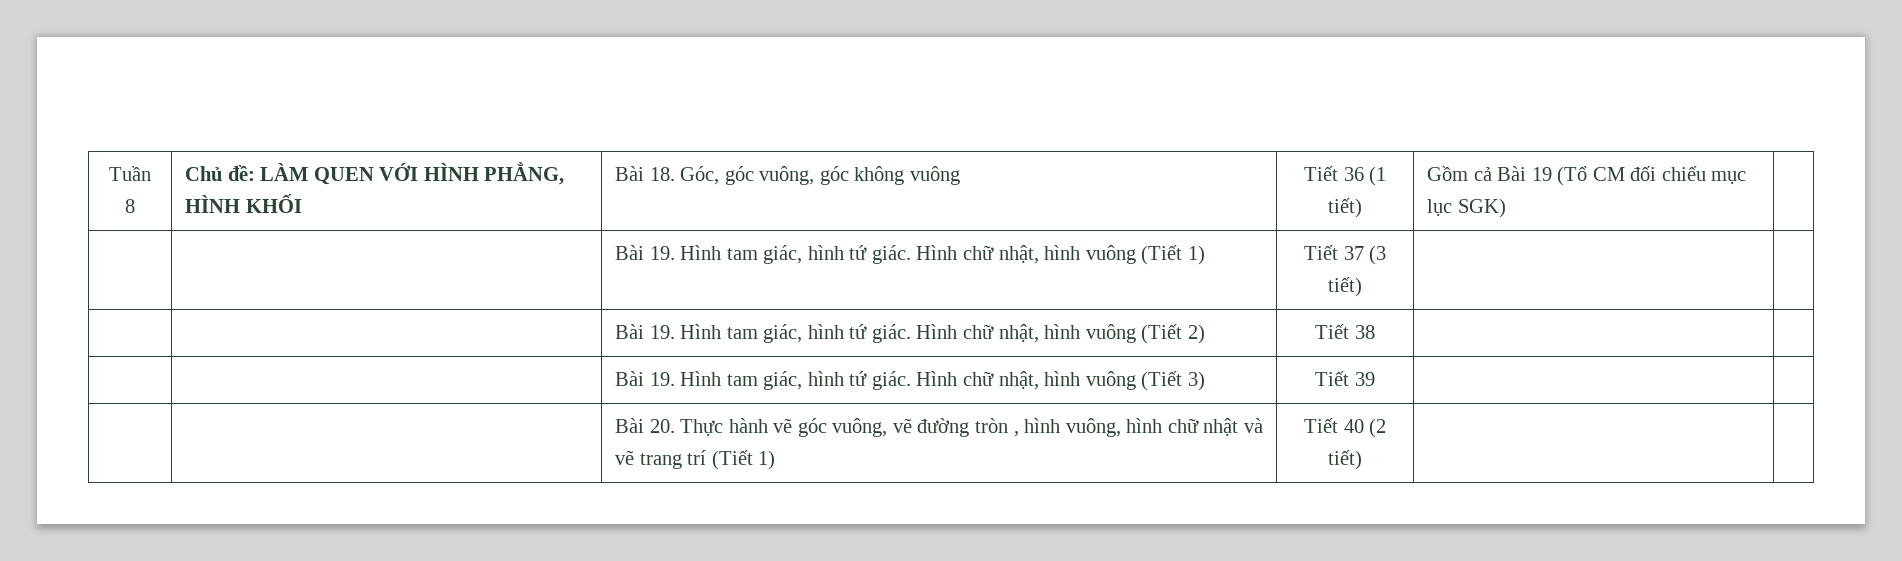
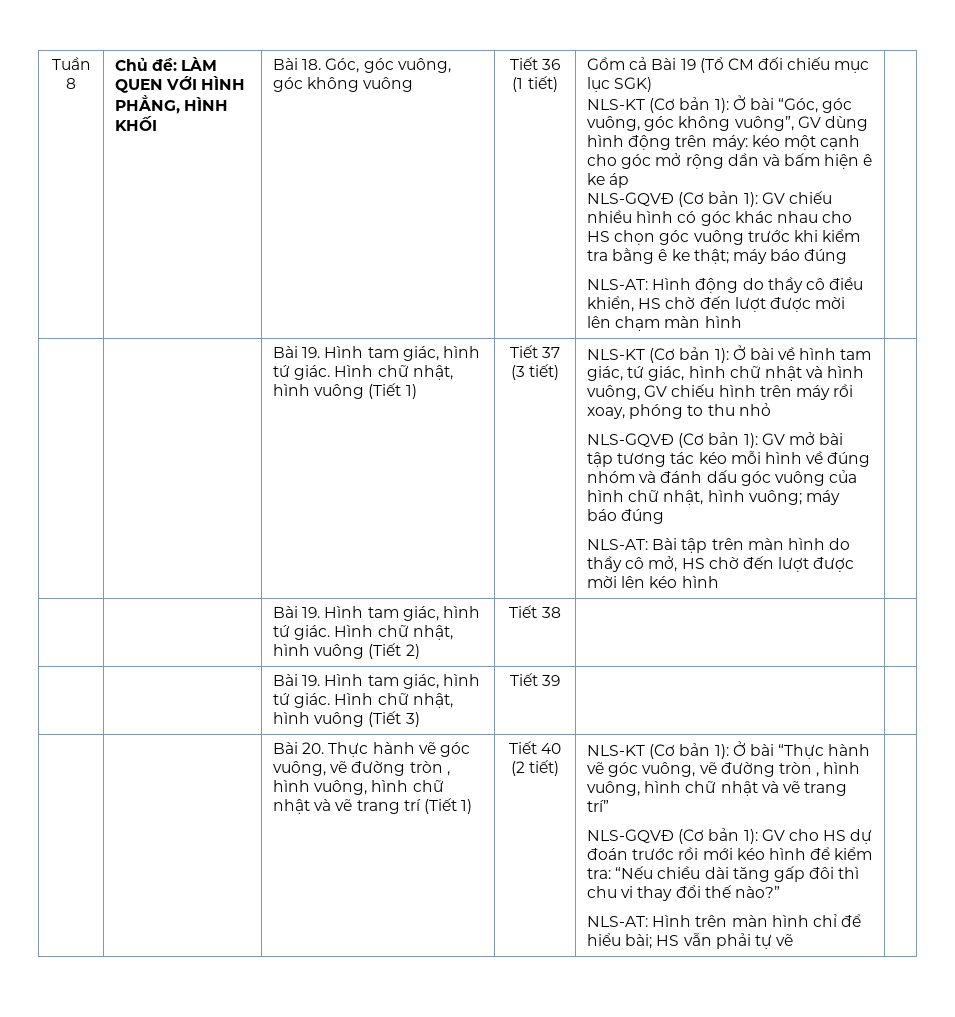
(1506, 208) none -> [586,95,853,113] [586,116,868,131] [586,135,861,150] [586,153,873,169] [586,173,630,188] [586,191,832,207] [586,210,853,226] [586,229,861,245] [586,248,848,264] [586,277,864,293] [586,296,846,312] [586,316,742,331] // NLS-KT (Cơ bản 1): Ở bài “Góc, góc vuông, góc không vuông”, GV dùng hình động trên máy: kéo một cạnh cho góc mở rộng dần và bấm hiện ê ke áp // NLS-GQVĐ (Cơ bản 1): GV chiếu nhiều hình có góc khác nhau cho HS chọn góc vuông trước khi kiểm tra bằng ê ke thật; máy báo đúng // NLS-AT: Hình động do thầy cô điều khiển, HS chờ đến lượt được mời lên chạm màn hình
(1362, 287) none -> [586,345,872,363] [586,366,865,381] [586,384,854,400] [586,403,771,419] [586,432,844,448] [586,451,871,467] [586,470,858,486] [586,490,840,505] [586,509,665,524] [586,538,851,553] [586,556,855,572] [586,576,719,588] NLS-KT (Cơ bản 1): Ở bài về hình tam giác, tứ giác, hình chữ nhật và hình vuông, GV chiếu hình trên máy rồi xoay, phóng to thu nhỏ // NLS-GQVĐ (Cơ bản 1): GV mở bài tập tương tác kéo mỗi hình về đúng nhóm và đánh dấu góc vuông của hình chữ nhật, hình vuông; máy báo đúng // NLS-AT: Bài tập trên màn hình do thầy cô mở, HS chờ đến lượt được mời lên kéo hình
(1362, 460) none -> [586,741,871,759] [586,762,861,777] [586,781,848,796] [586,800,609,812] [586,828,873,844] [586,847,873,860] [586,866,860,882] [586,885,780,901] [586,914,862,927] [586,933,794,949] NLS-KT (Cơ bản 1): Ở bài “Thực hành vẽ góc vuông, vẽ đường tròn , hình vuông, hình chữ nhật và vẽ trang trí” // NLS-GQVĐ (Cơ bản 1): GV cho HS dự đoán trước rồi mới kéo hình để kiểm tra: “Nếu chiều dài tăng gấp đôi thì chu vi thay đổi thế nào?” // NLS-AT: Hình trên màn hình chỉ để hiểu bài; HS vẫn phải tự vẽ

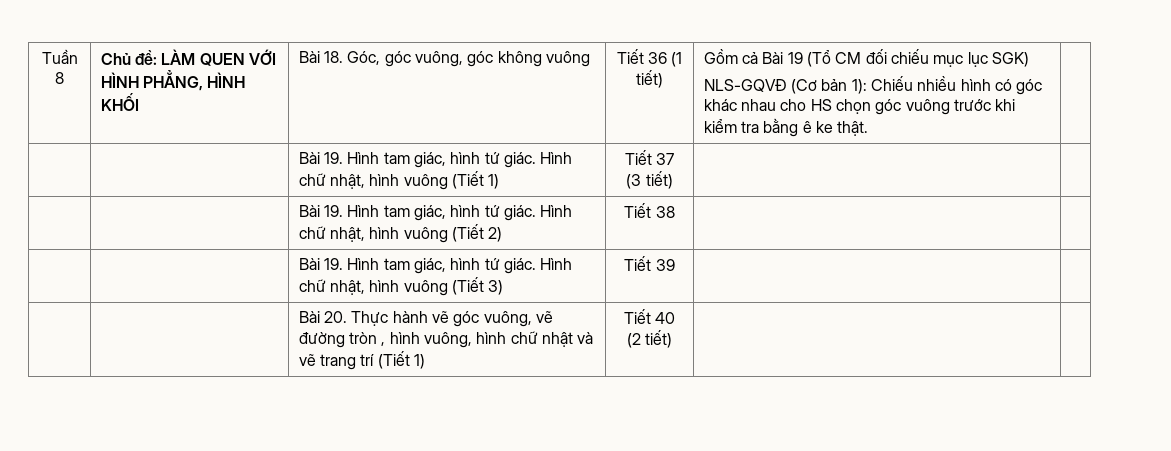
[586,95,853,113] [586,116,868,131] [586,135,861,150] [586,153,873,169] [586,173,630,188] [586,191,832,207] // NLS-KT (Cơ bản 1): Ở bài “Góc, góc vuông, góc không vuông”, GV dùng hình động trên máy: kéo một cạnh cho góc mở rộng dần và bấm hiện ê ke áp // NLS-GQVĐ (Cơ bản 1): GV chiếu -> [703,76,914,94] // NLS-GQVĐ (Cơ bản 1): Chiếu
[693,249,848,264] [586,277,864,293] [586,296,846,312] [586,316,742,331] thật; máy báo đúng // NLS-AT: Hình động do thầy cô điều khiển, HS chờ đến lượt được mời lên chạm màn hình -> [837,121,869,136] thật.
[586,345,872,363] [586,366,865,381] [586,384,854,400] [586,403,771,419] [586,432,844,448] [586,451,871,467] [586,470,858,486] [586,490,840,505] [586,509,665,524] [586,538,851,553] [586,556,855,572] [586,576,719,588] NLS-KT (Cơ bản 1): Ở bài về hình tam giác, tứ giác, hình chữ nhật và hình vuông, GV chiếu hình trên máy rồi xoay, phóng to thu nhỏ // NLS-GQVĐ (Cơ bản 1): GV mở bài tập tương tác kéo mỗi hình về đúng nhóm và đánh dấu góc vuông của hình chữ nhật, hình vuông; máy báo đúng // NLS-AT: Bài tập trên màn hình do thầy cô mở, HS chờ đến lượt được mời lên kéo hình -> (673, 180) none
[586,741,871,759] [586,762,861,777] [586,781,848,796] [586,800,609,812] [586,828,873,844] [586,847,873,860] [586,866,860,882] [586,885,780,901] [586,914,862,927] [586,933,794,949] NLS-KT (Cơ bản 1): Ở bài “Thực hành vẽ góc vuông, vẽ đường tròn , hình vuông, hình chữ nhật và vẽ trang trí” // NLS-GQVĐ (Cơ bản 1): GV cho HS dự đoán trước rồi mới kéo hình để kiểm tra: “Nếu chiều dài tăng gấp đôi thì chu vi thay đổi thế nào?” // NLS-AT: Hình trên màn hình chỉ để hiểu bài; HS vẫn phải tự vẽ -> (673, 339) none

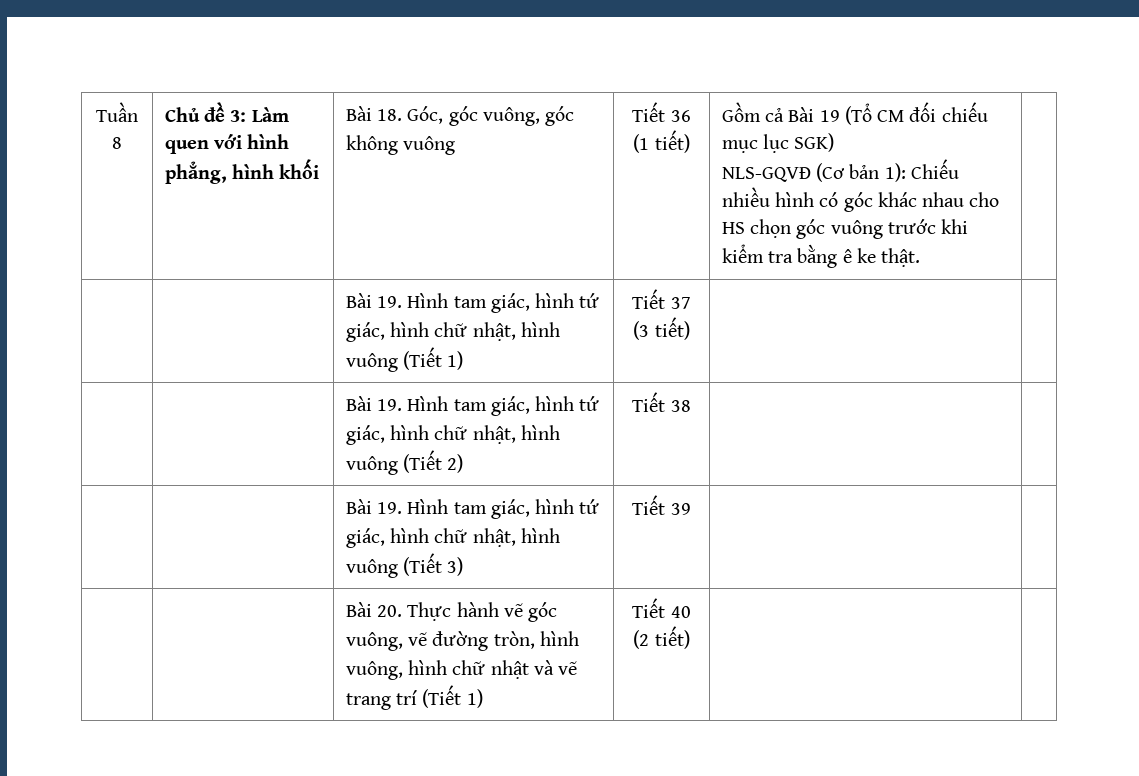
[135,49,277,66] [100,70,246,91] [100,93,139,111] đề: LÀM QUEN VỚI HÌNH PHẲNG, HÌNH KHỐI -> [204,102,289,122] [164,134,290,154] [164,159,320,184] đề 3: Làm quen với hình phẳng, hình khối
[504,152,573,168] giác. Hình -> [345,322,430,342] giác, hình
[504,205,573,221] giác. Hình -> [345,425,430,445] giác, hình
[504,258,573,274] giác. Hình -> [345,528,430,548] giác, hình
[349,332,386,346] tròn , -> [493,631,535,649] tròn,

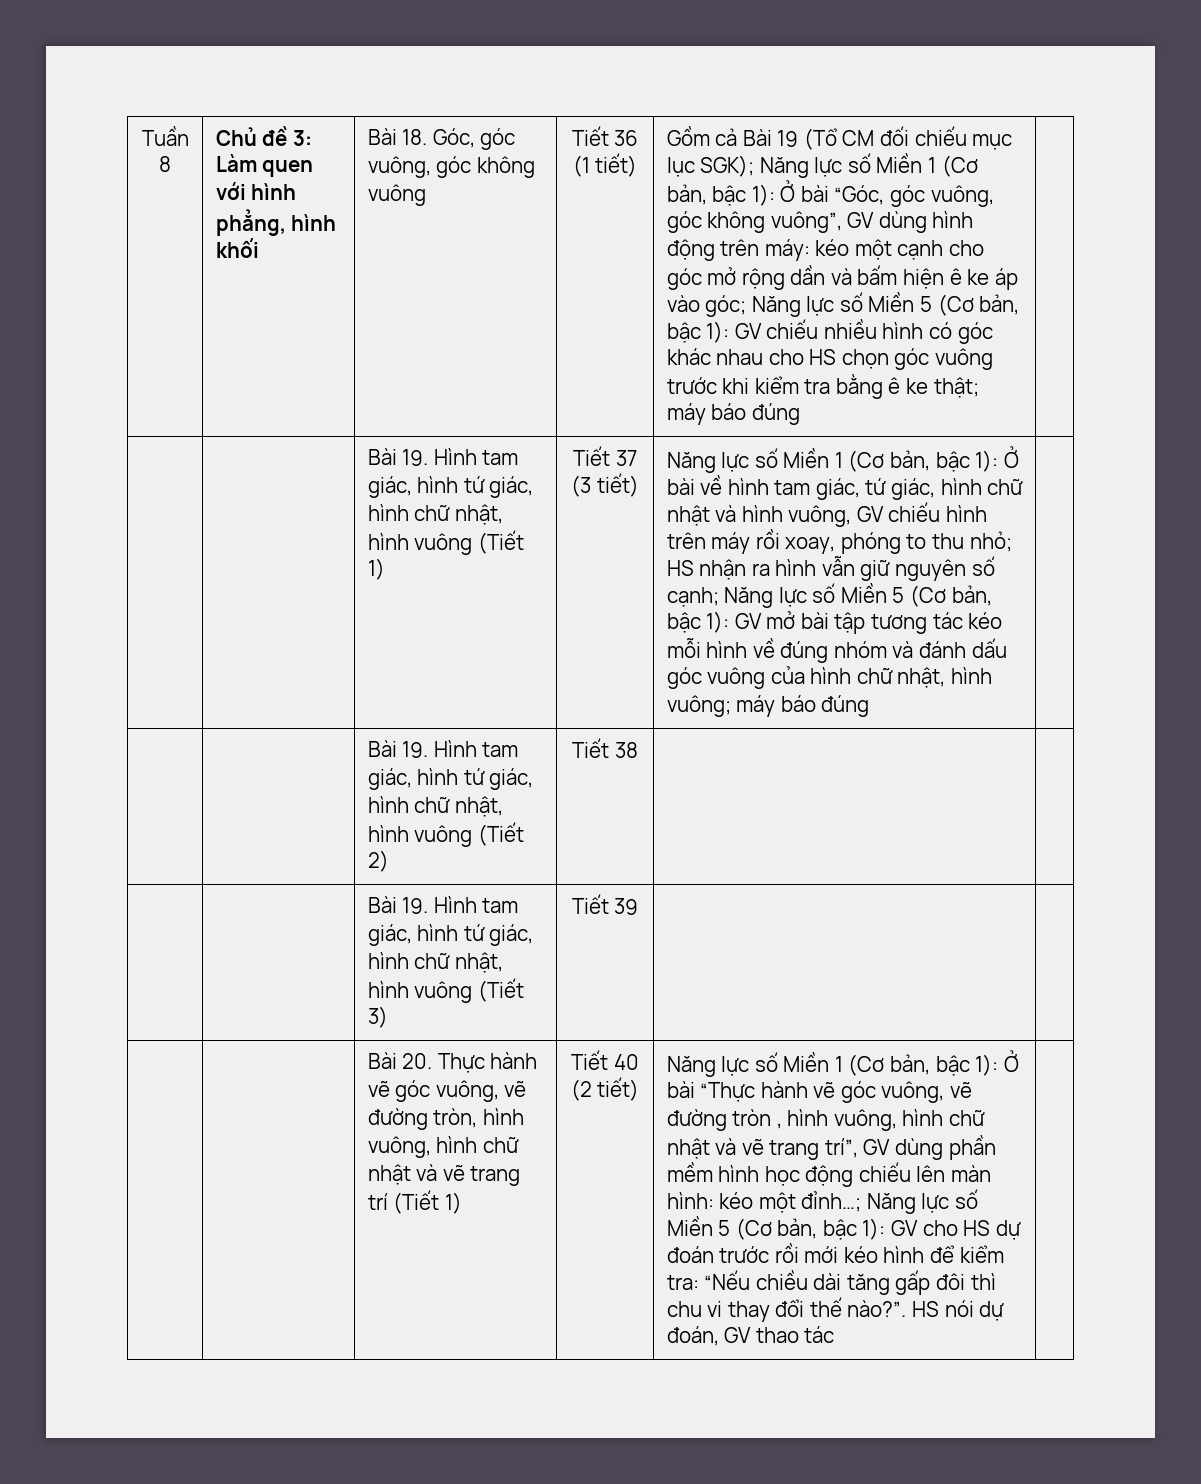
[794,133,835,152] [721,159,959,182] SGK) // NLS-GQVĐ (Cơ bản 1): Chiếu -> [700,153,978,178] [666,180,994,207] [666,211,974,233] [666,239,984,261] [666,265,1018,290] [666,292,1020,317] [666,319,819,343] SGK); Năng lực số Miền 1 (Cơ bản, bậc 1): Ở bài “Góc, góc vuông, góc không vuông”, GV dùng hình động trên máy: kéo một cạnh cho góc mở rộng dần và bấm hiện ê ke áp vào góc; Năng lực số Miền 5 (Cơ bản, bậc 1): GV chiếu
[881,248,921,267] thật. -> [933,377,979,398] [666,403,800,425] thật; máy báo đúng
(690, 328) none -> [666,446,1019,473] [666,475,1024,500] [666,502,987,527] [666,529,1012,554] [666,556,995,581] [666,583,992,608] [666,611,1003,634] [666,638,1007,663] [666,666,992,689] [666,695,870,717] Năng lực số Miền 1 (Cơ bản, bậc 1): Ở bài về hình tam giác, tứ giác, hình chữ nhật và hình vuông, GV chiếu hình trên máy rồi xoay, phóng to thu nhỏ; HS nhận ra hình vẫn giữ nguyên số cạnh; Năng lực số Miền 5 (Cơ bản, bậc 1): GV mở bài tập tương tác kéo mỗi hình về đúng nhóm và đánh dấu góc vuông của hình chữ nhật, hình vuông; máy báo đúng
(690, 637) none -> [666,1050,1019,1077] [666,1081,972,1103] [666,1109,985,1131] [666,1135,996,1160] [666,1162,991,1187] [666,1189,978,1214] [666,1216,1021,1240] [666,1243,1004,1263] [666,1270,996,1295] [666,1297,1005,1322] [666,1326,835,1346] Năng lực số Miền 1 (Cơ bản, bậc 1): Ở bài “Thực hành vẽ góc vuông, vẽ đường tròn , hình vuông, hình chữ nhật và vẽ trang trí”, GV dùng phần mềm hình học động chiếu lên màn hình: kéo một đỉnh…; Năng lực số Miền 5 (Cơ bản, bậc 1): GV cho HS dự đoán trước rồi mới kéo hình để kiểm tra: “Nếu chiều dài tăng gấp đôi thì chu vi thay đổi thế nào?”. HS nói dự đoán, GV thao tác

